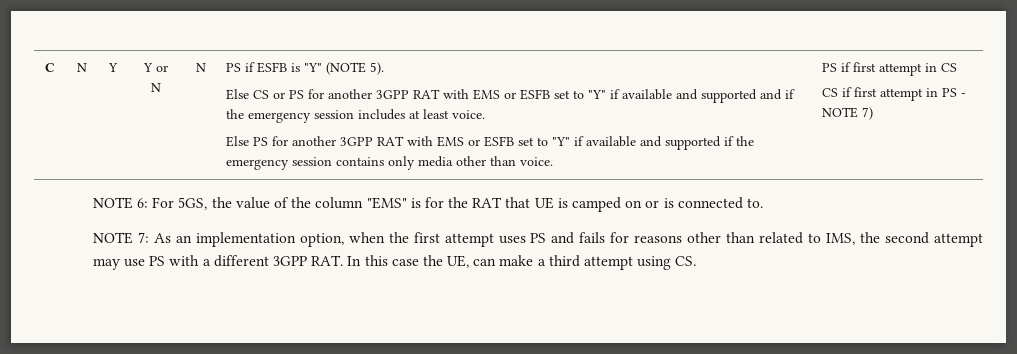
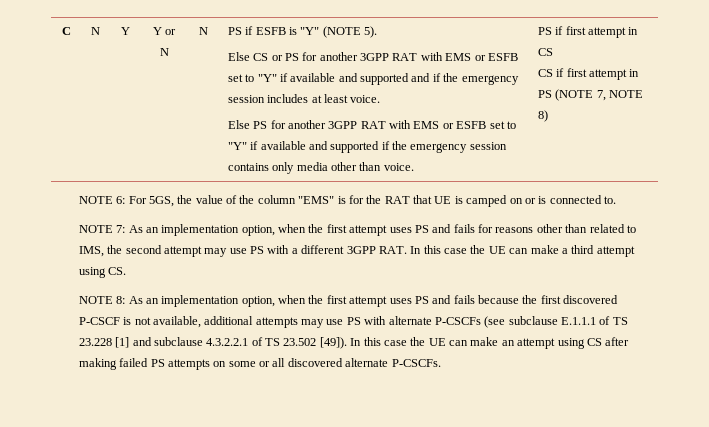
[961,93,967,97] [822,107,874,120] - NOTE 7) -> [555,89,643,101] [537,110,548,122] (NOTE 7, NOTE 8)
[447,255,470,268] UE, -> [488,246,506,254] UE
(697, 261) none -> [78,295,619,307] [78,316,628,328] [78,337,630,349] [78,358,441,370] // NOTE 8: As an implementation option, when the first attempt uses PS and fails because the first discovered P-CSCF is not available, additional attempts may use PS with alternate P-CSCFs (see subclause E.1.1.1 of TS 23.228 [1] and subclause 4.3.2.2.1 of TS 23.502 [49]). In this case the UE can make an attempt using CS after making failed PS attempts on some or all discovered alternate P-CSCFs.

